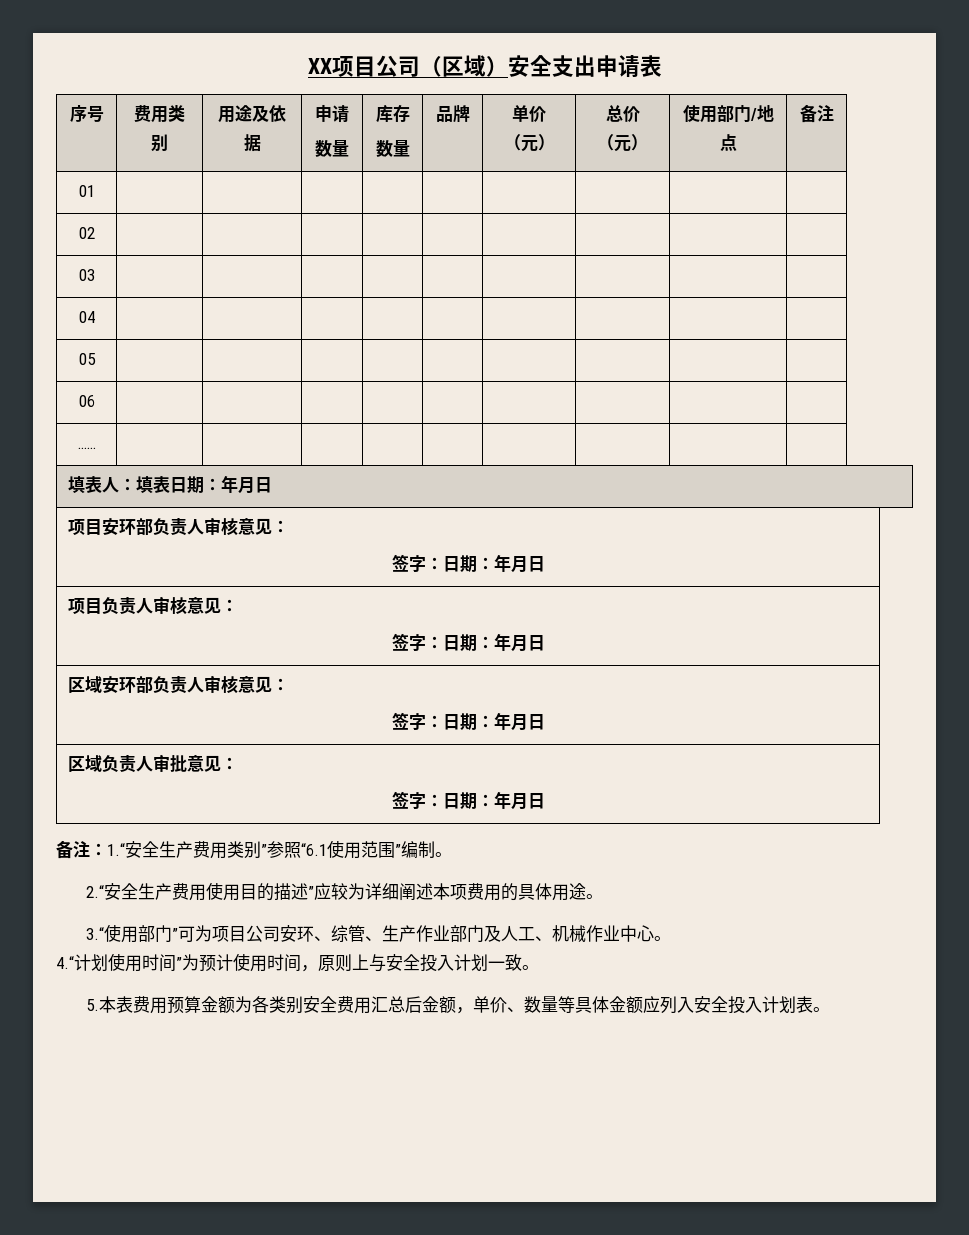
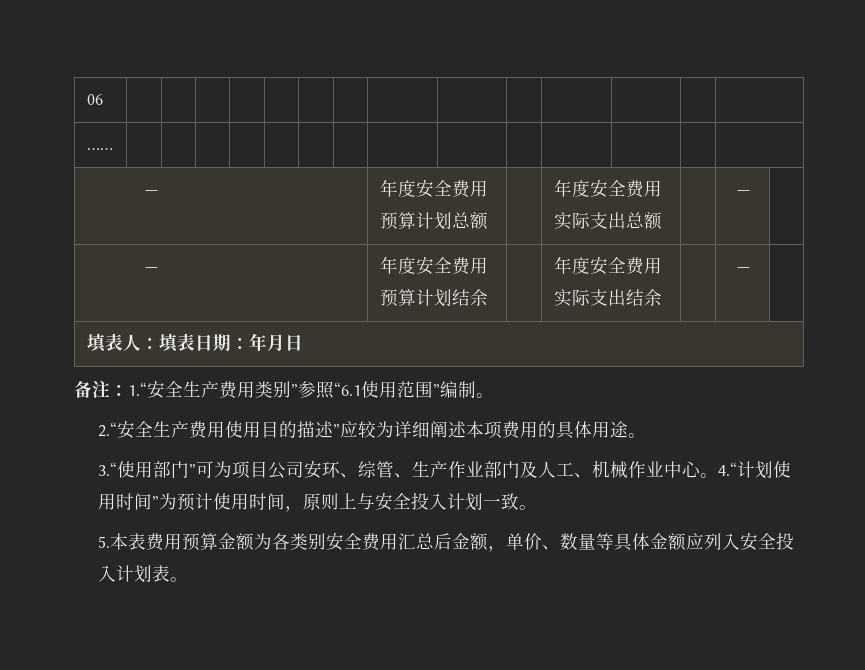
[307,55,662,78] [69,105,104,122] [134,105,185,123] [151,134,168,152] [218,105,286,123] [243,134,261,152] [315,104,349,123] [315,140,349,157] [375,104,410,123] [375,140,410,157] [435,105,470,123] [512,105,546,122] [503,134,555,152] [605,105,640,122] [597,134,648,152] [682,105,774,123] [719,134,737,151] [799,104,834,123] [78,185,95,197] [78,227,95,239] [78,269,95,281] [78,311,95,323] [78,353,96,365] [78,395,95,407] [77,447,96,449] XX项目公司（区域）安全支出申请表 // 序号 | 费用类别 | 用途及依据 | 申请 // 数量 | 库存 // 数量 | 品牌 | 单价（元） | 总价（元） | 使用部门/地点 | 备注 // 01 | | | | | | | | | // 02 | | | | | | | | | // 03 | | | | | | | | | // 04 | | | | | | | | | // 05 | | | | | | | | | // 06 | | | | | | | | | // …… | | | | | | | | -> [86,94,103,105] [86,148,113,150] [145,190,159,195] [379,179,488,198] [379,212,488,230] [553,179,662,198] [553,212,662,230] [736,190,750,195] [145,267,159,272] [379,256,488,275] [379,289,488,307] [553,256,662,275] [553,289,662,307] [736,267,750,272] 06 | | | | | | | | | | | | | | // …… | | | | | | | | | | | | | | // — | 年度安全费用预算计划总额 | | 年度安全费用实际支出总额 | | — | // — | 年度安全费用预算计划结余 | | 年度安全费用实际支出结余 | | —
[68,517,290,536] [391,554,545,573] [68,596,239,615] [391,633,545,652] [68,675,290,694] [391,712,545,731] [68,754,239,773] [391,791,545,810] // 项目安环部负责人审核意见： // 签字：日期：年月日 // 项目负责人审核意见： // 签字：日期：年月日 // 区域安环部负责人审核意见： // 签字：日期：年月日 // 区域负责人审批意见： // 签字：日期：年月日 -> (303, 342) none
(672, 938) // -> (719, 475) none

